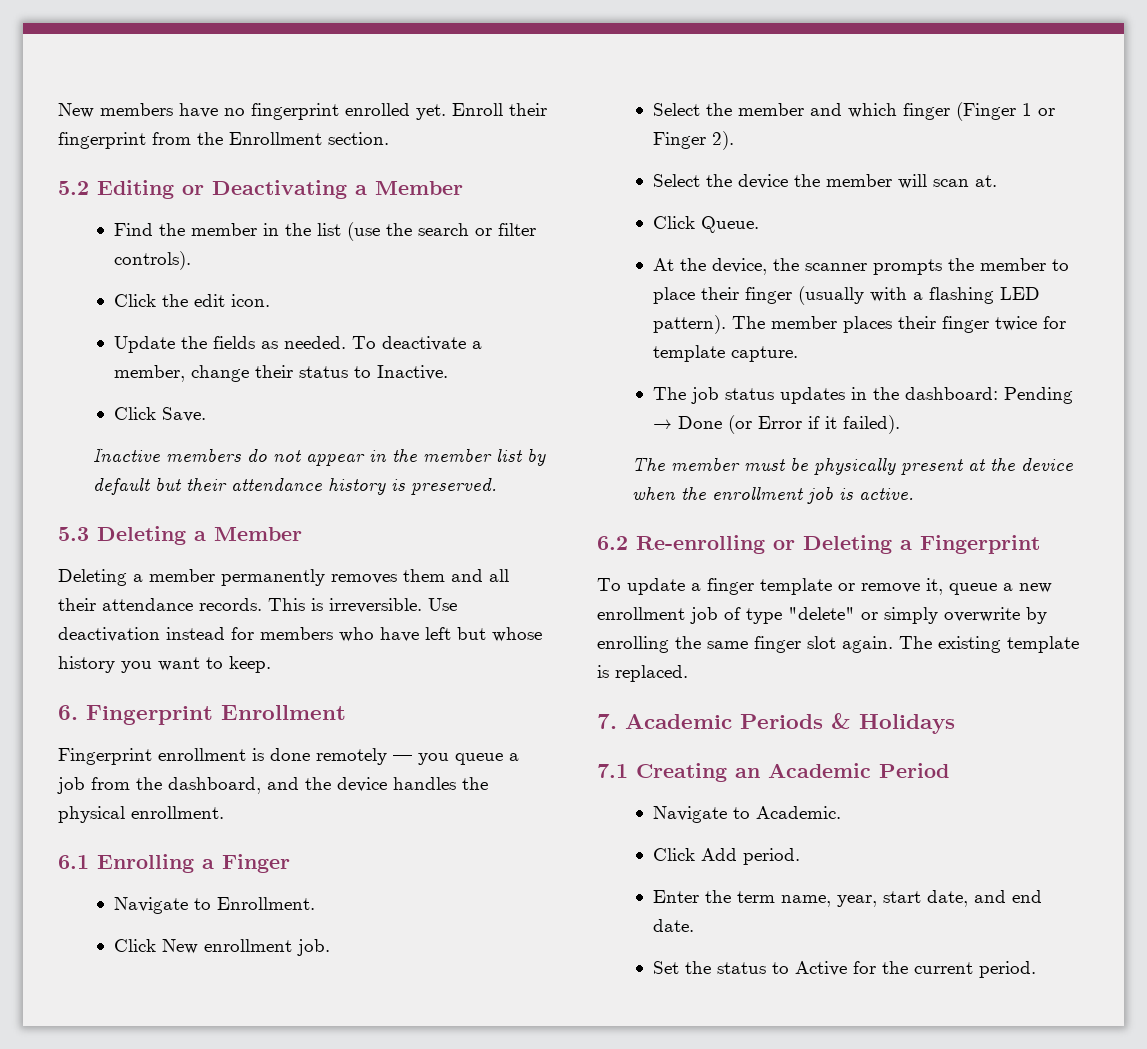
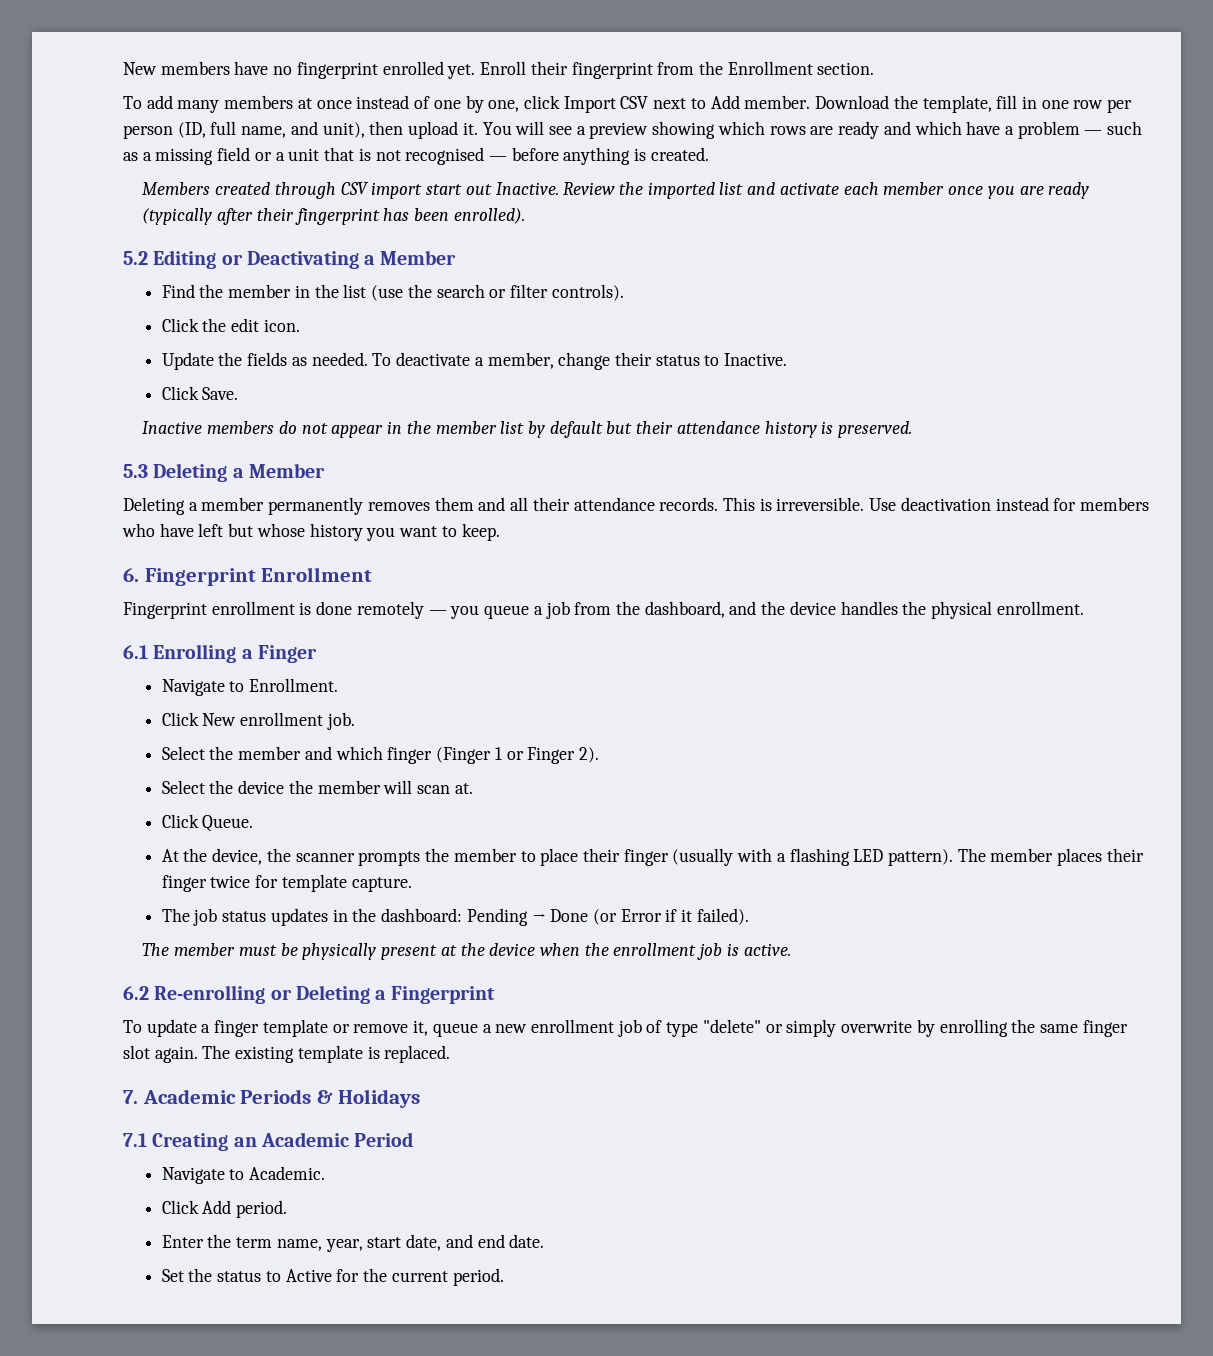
(389, 138) none -> [123,95,1133,113] [123,121,1143,139] [123,147,709,165] [142,182,1090,199] [142,208,525,225] // To add many members at once instead of one by one, click Import CSV next to Add member. Download the template, fill in one row per person (ID, full name, and unit), then upload it. You will see a preview showing which rows are ready and which have a problem — such as a missing field or a unit that is not recognised — before anything is created. // Members created through CSV import start out Inactive. Review the imported list and activate each member once you are ready (typically after their fingerprint has been enrolled).

